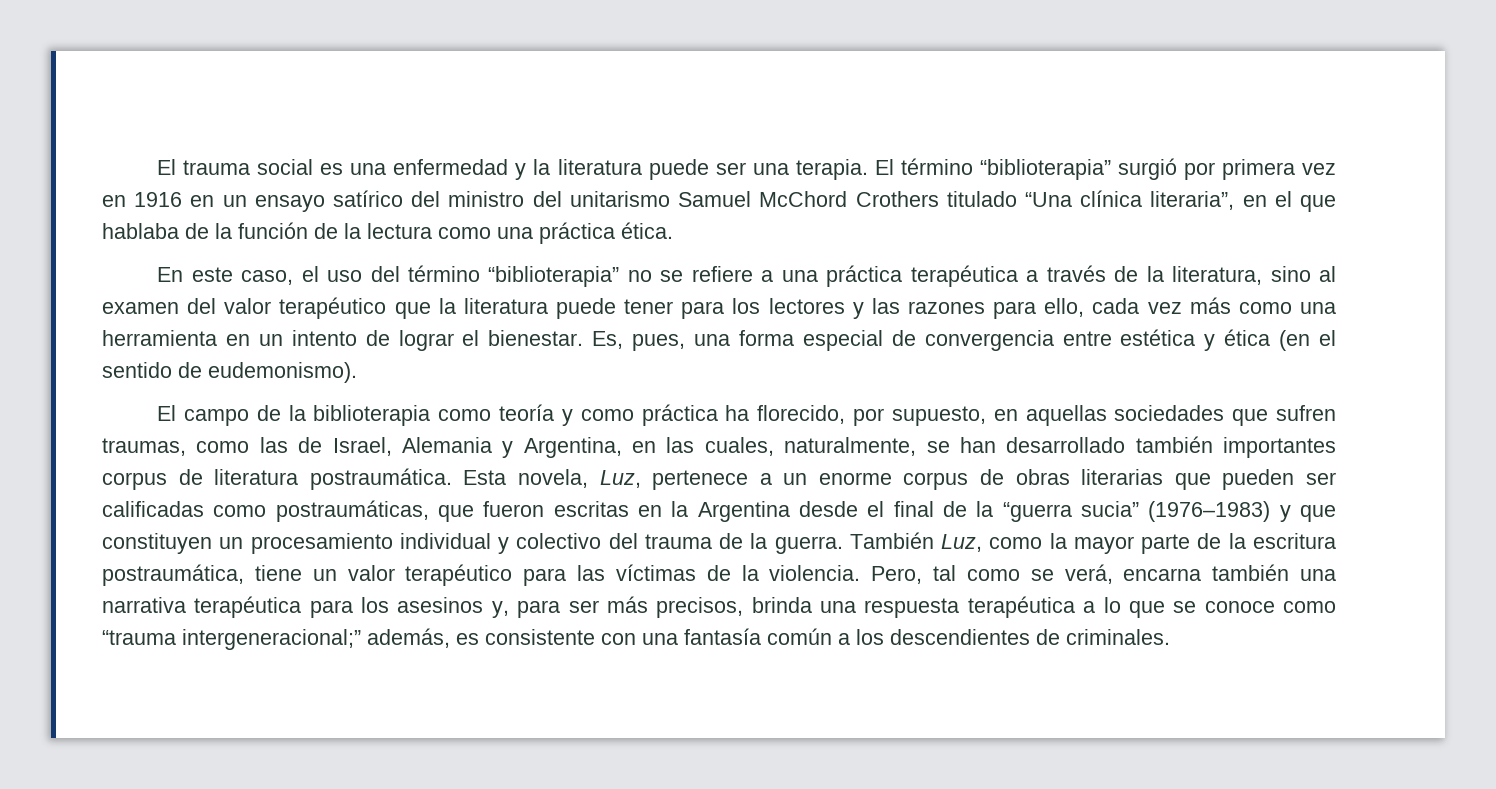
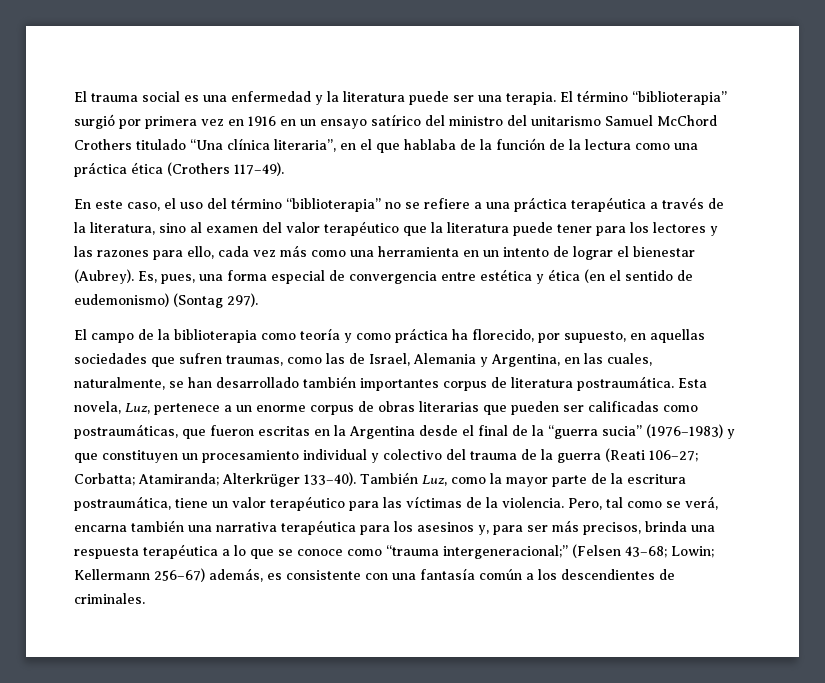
[621,222,673,239] ética. -> [131,162,284,176] ética (Crothers 117–49).
[488,330,584,346] bienestar. -> [633,246,695,257] [74,269,134,284] bienestar (Aubrey).
[208,362,357,383] eudemonismo). -> [74,293,258,308] eudemonismo) (Sontag 297).
[774,536,843,554] guerra. -> [557,448,698,463] [74,472,356,487] guerra (Reati 106–27; Corbatta; Atamiranda; Alterkrüger 133–40).
(361, 639) none -> [572,544,714,558] [74,568,205,582] (Felsen 43–68; Lowin; Kellermann 256–67)

